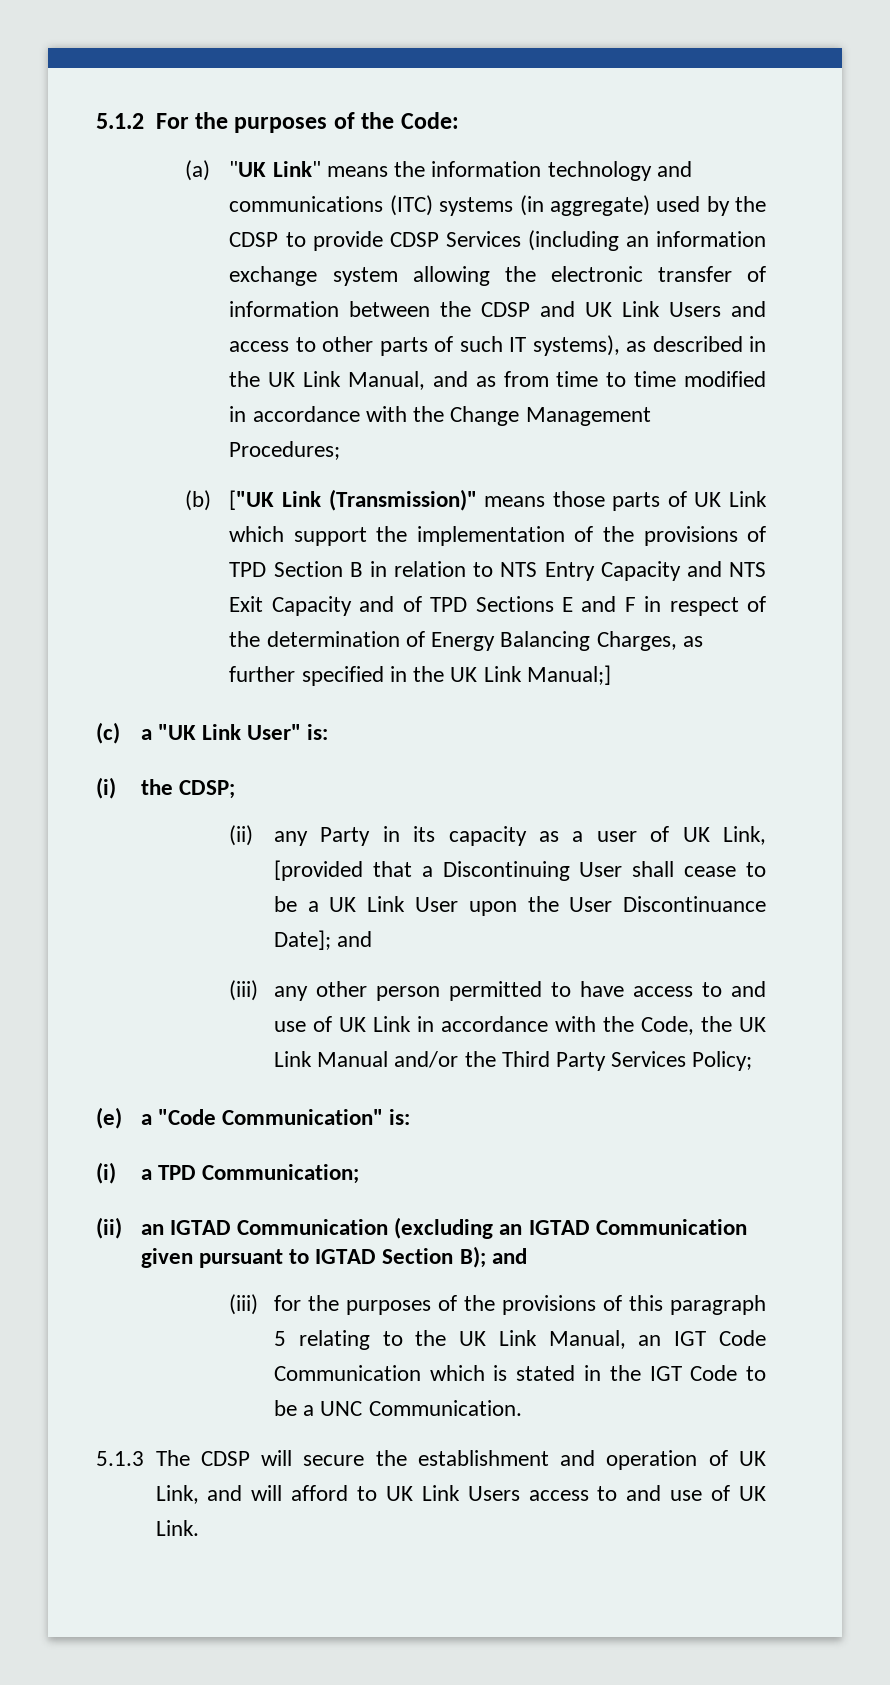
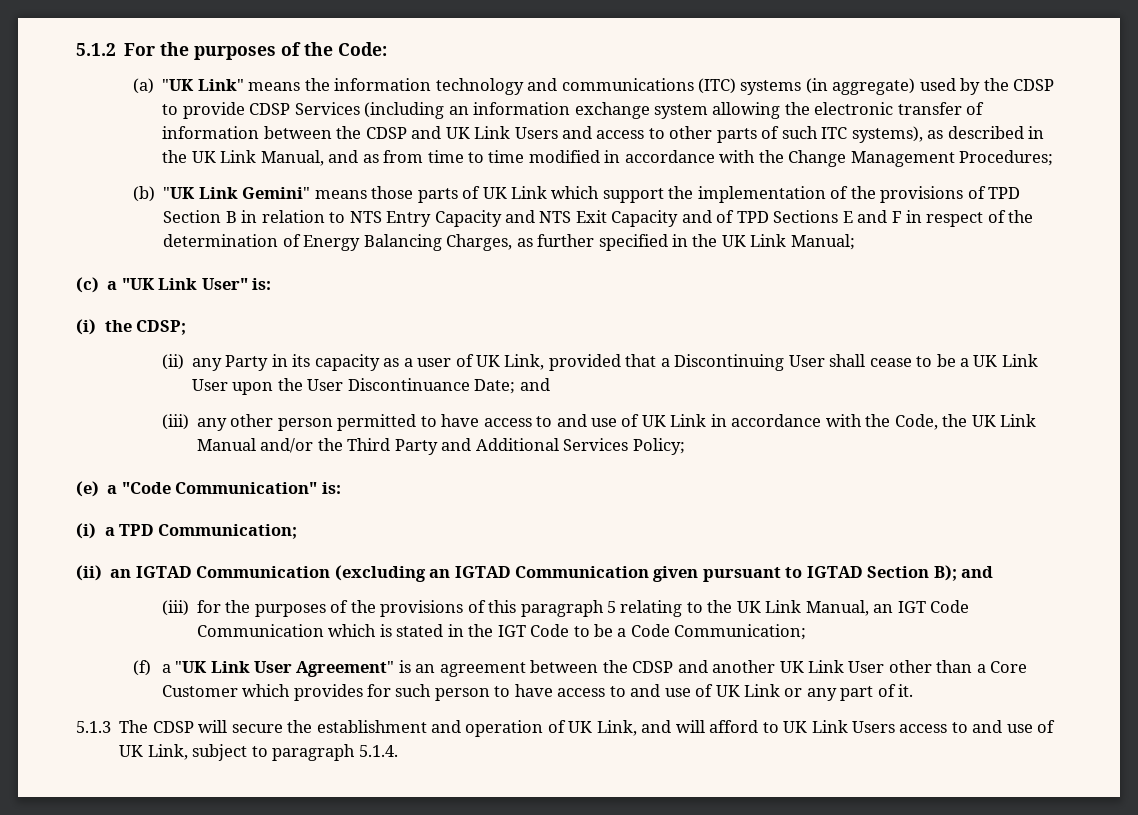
[509,337,527,352] IT -> [821,127,848,139] ITC
[229,489,477,511] ["UK Link (Transmission)" -> [163,187,311,199] "UK Link Gemini"
[526,665,611,685] Manual;] -> [790,234,855,250] Manual;
[273,860,363,881] [provided -> [548,354,621,371] provided
[273,930,331,950] Date]; -> [474,379,516,394] Date;
(607, 1061) none -> [441,438,559,451] and Additional
[320,1400,522,1416] UNC Communication. -> [630,624,807,640] [133,660,1028,677] [161,684,914,701] Code Communication; // (f) a "UK Link User Agreement" is an agreement between the CDSP and another UK Link User other than a Core Customer which provides for such person to have access to and use of UK Link or any part of it.
[155,1520,199,1536] Link. -> [147,744,398,761] Link, subject to paragraph 5.1.4.

